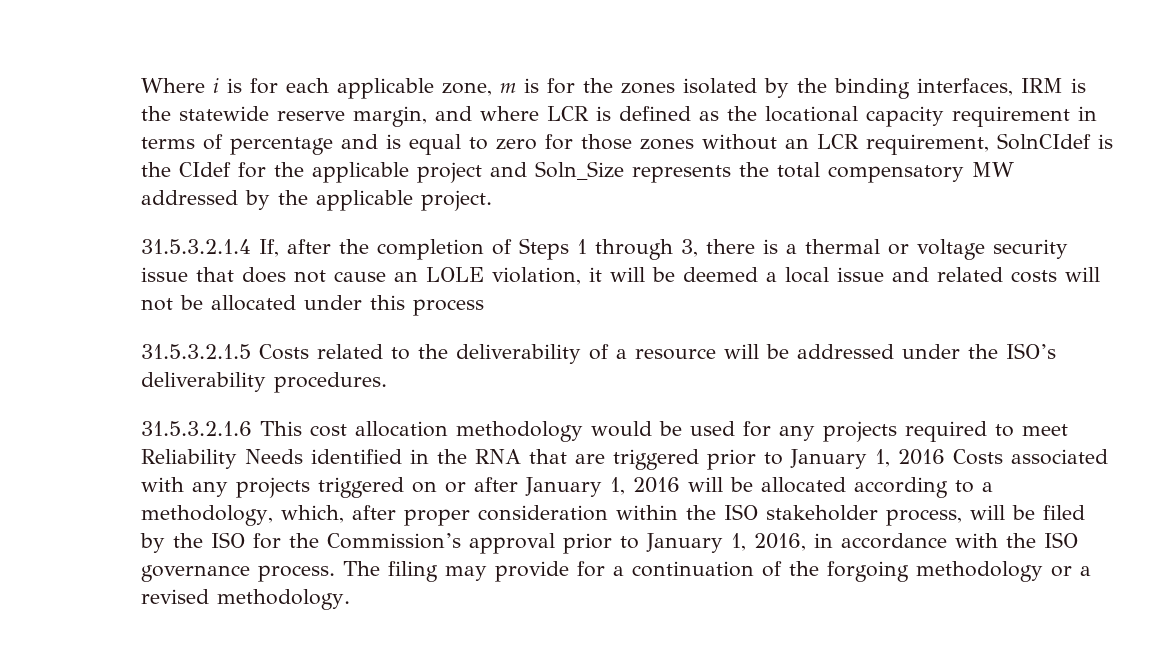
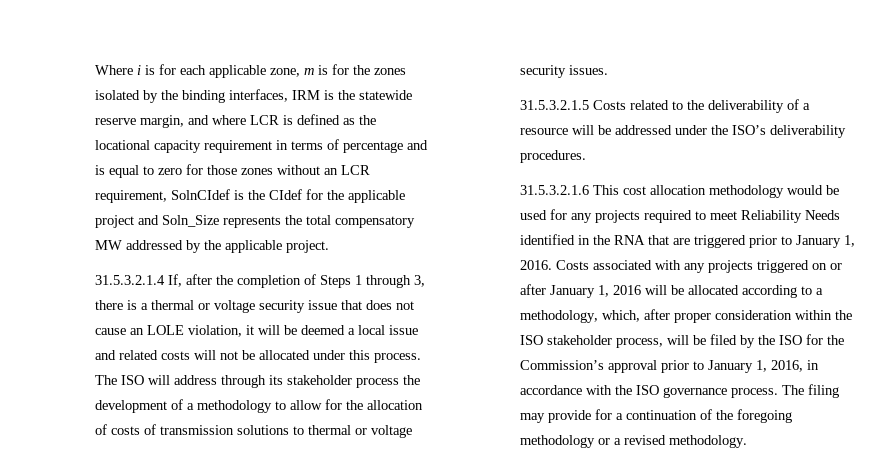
[413,299,485,316] process -> [374,353,422,363] [95,375,421,388] [95,399,424,413] [95,424,413,438] [520,65,609,78] process. The ISO will address through its stakeholder process the development of a methodology to allow for the allocation of costs of transmission solutions to thermal or voltage security issues.
[898,449,946,465] 2016 -> [520,260,553,270] 2016.
[827,561,910,582] forgoing -> [737,409,793,423] foregoing

